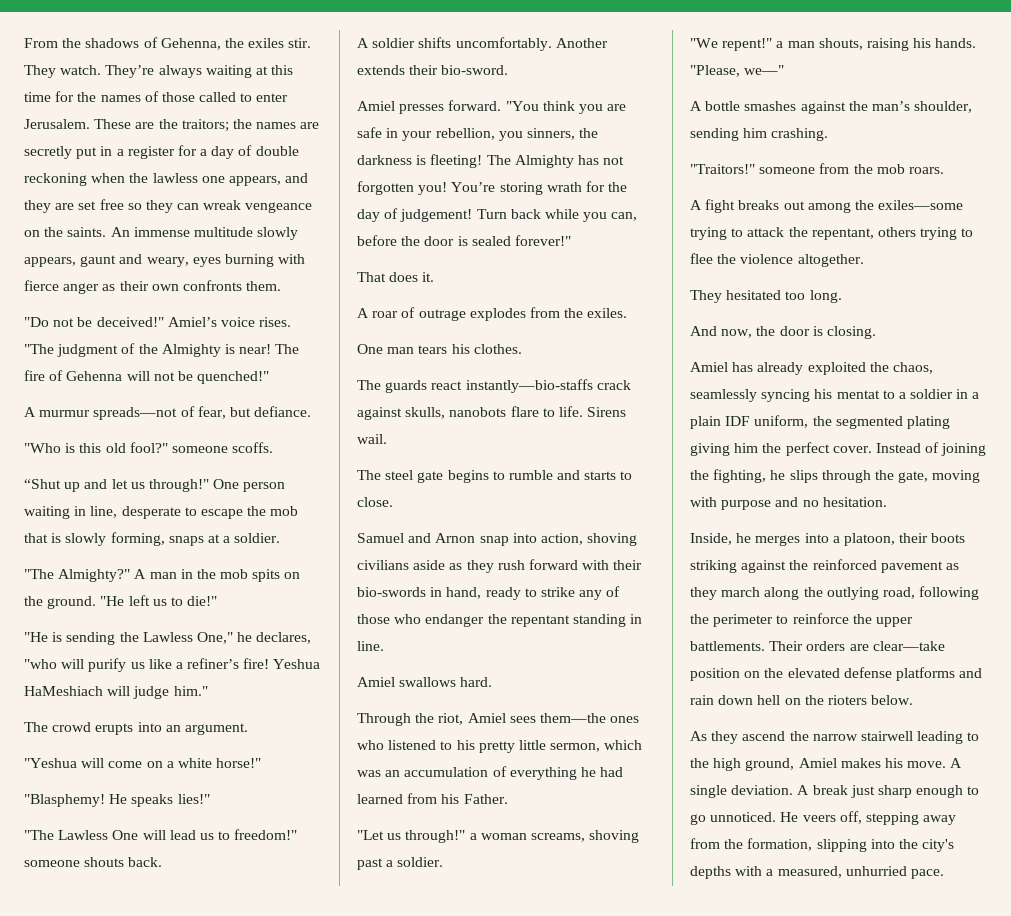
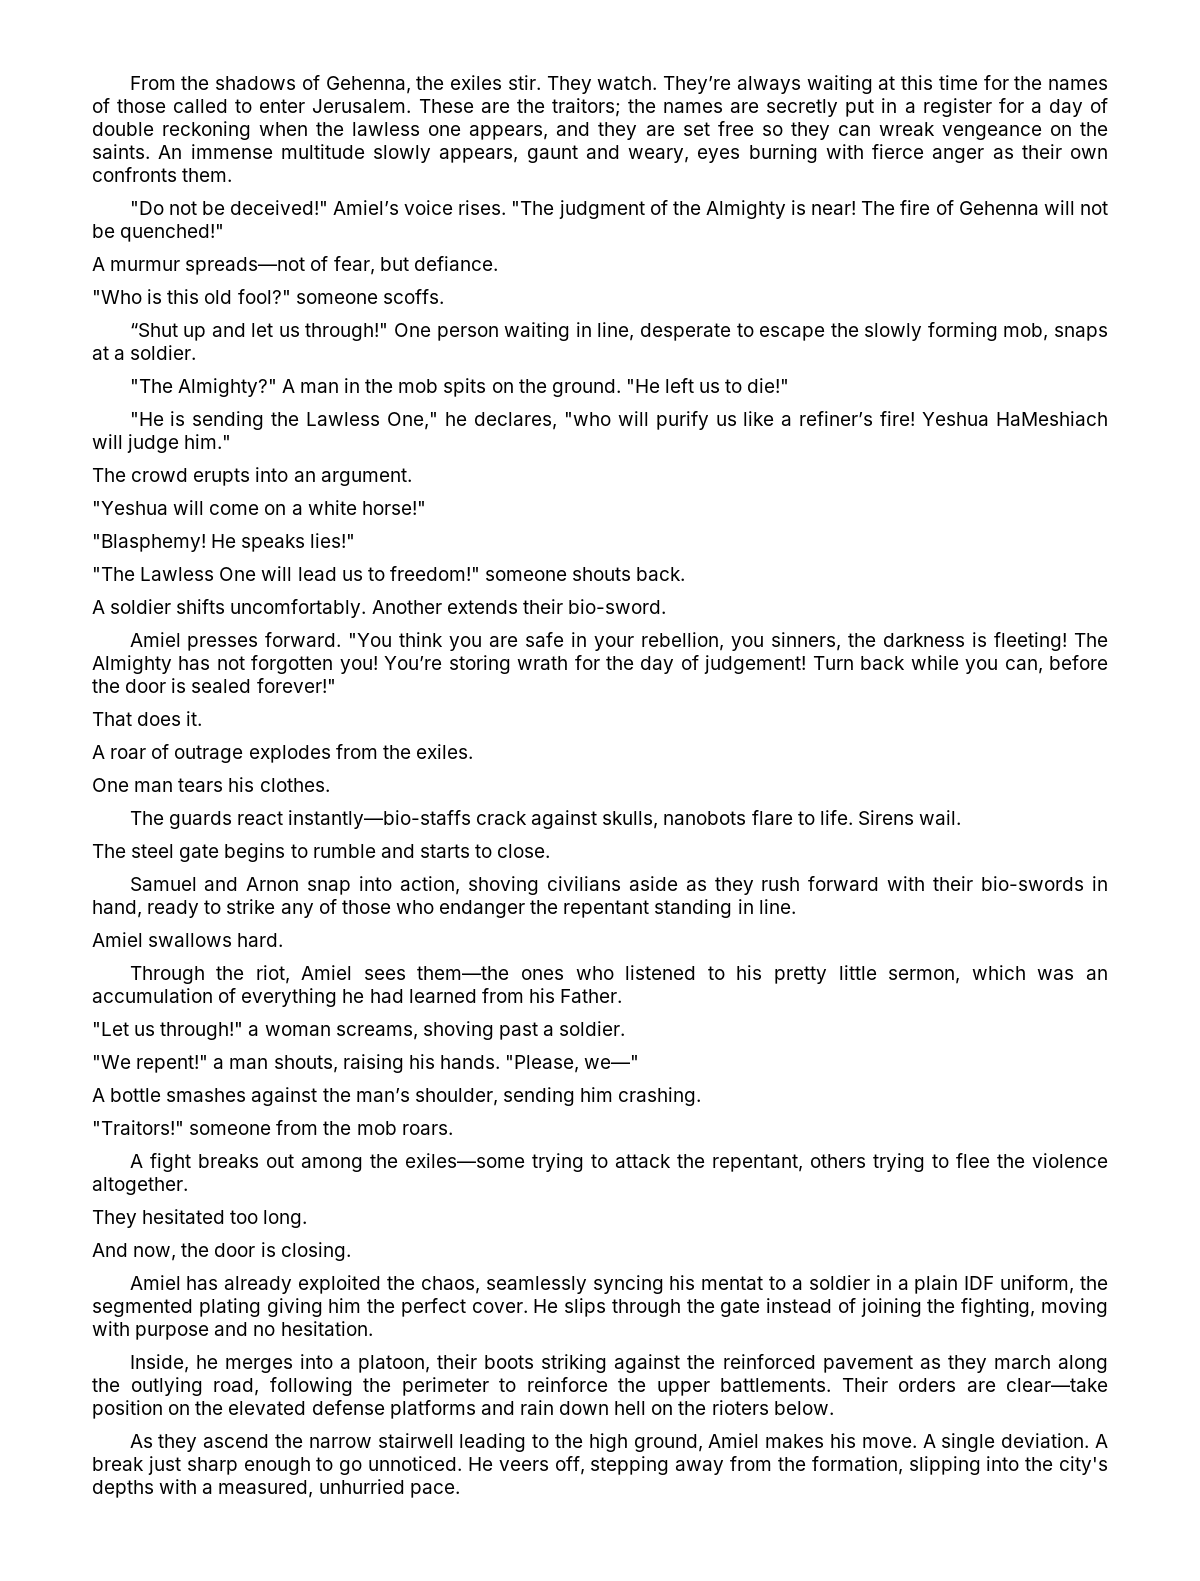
[270,506,299,516] [24,532,165,546] mob that is slowly forming, -> [864,322,1049,341] slowly forming mob,
[875,442,987,456] [690,469,929,483] Instead of joining the fighting, he slips through the gate, -> [533,1298,1036,1317] He slips through the gate instead of joining the fighting,

